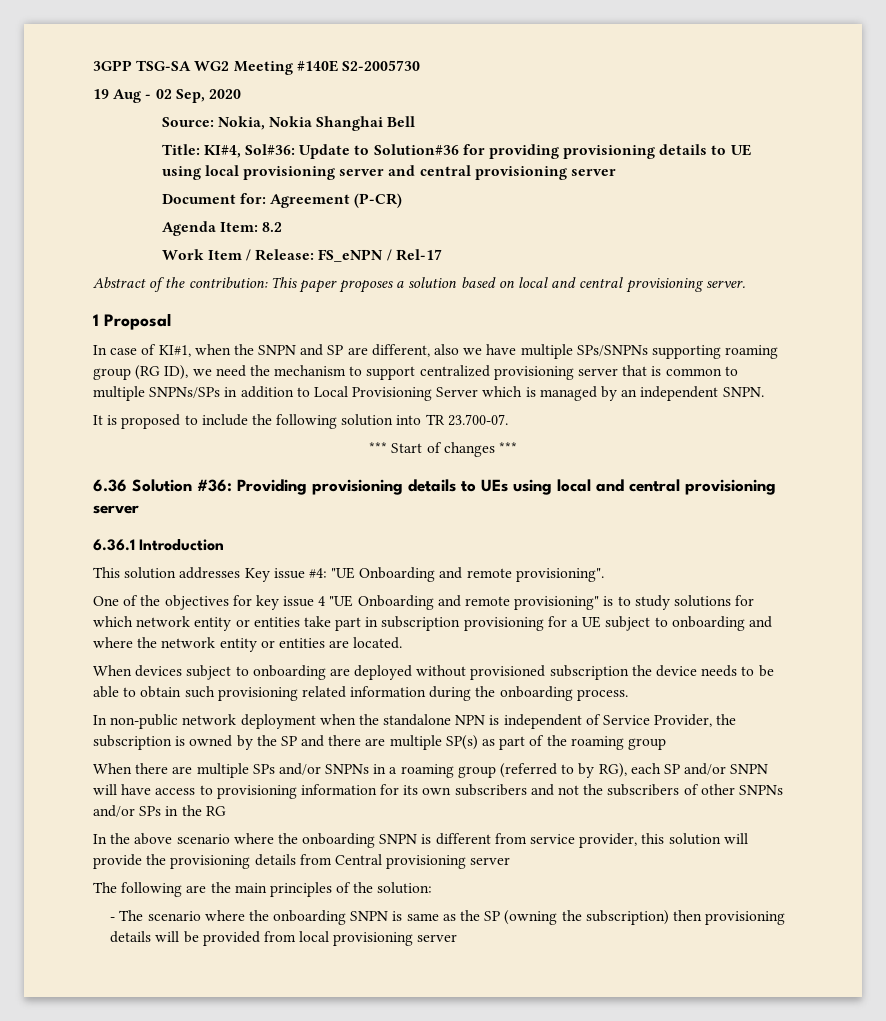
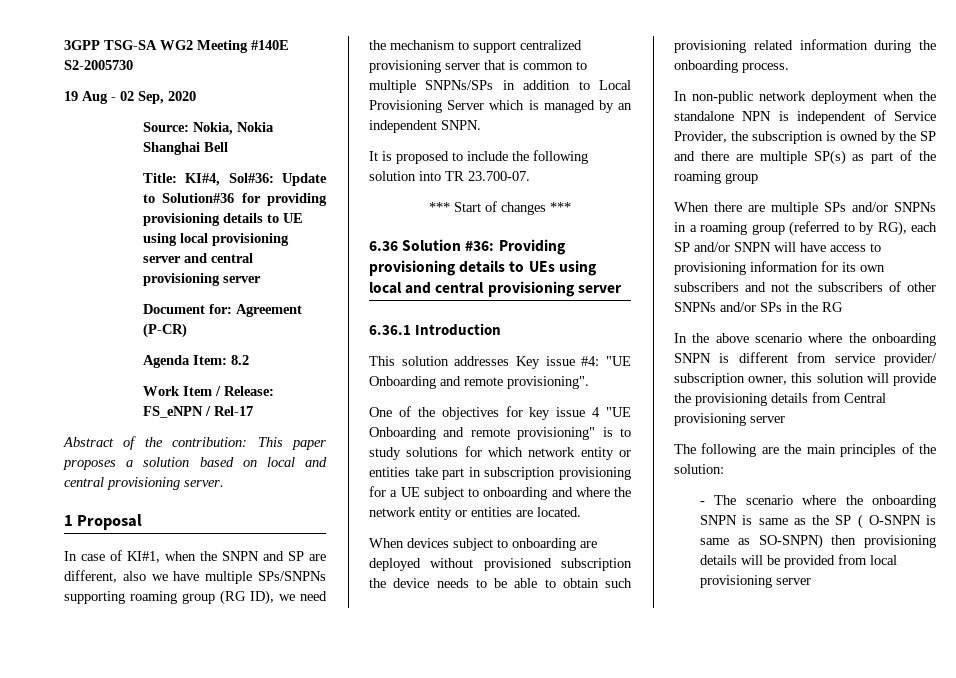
[579,833,638,848] provider, -> [884,353,937,366] [674,373,788,386] provider/ subscription owner,
[504,910,669,925] (owning the subscription) -> [857,514,936,529] [700,534,823,549] ( O-SNPN is same as SO-SNPN)

